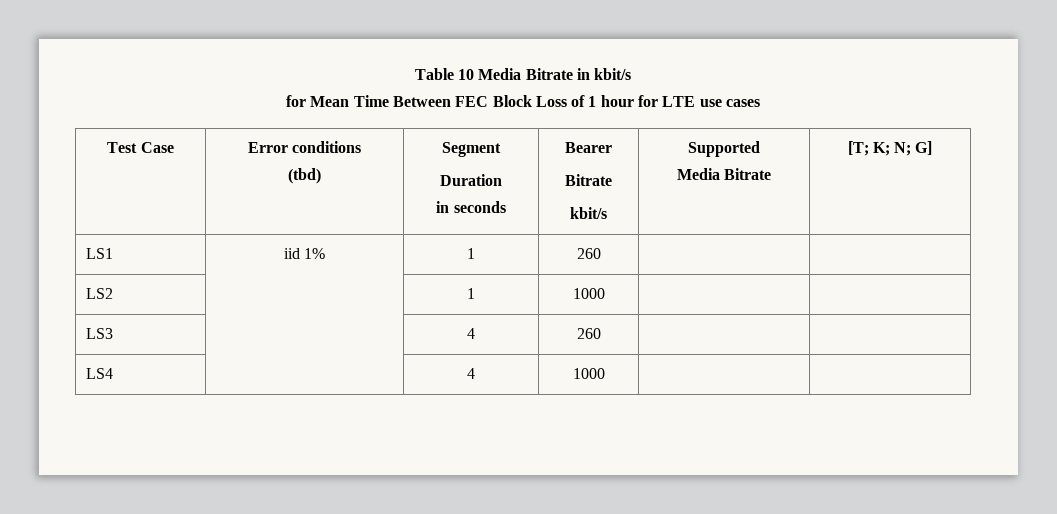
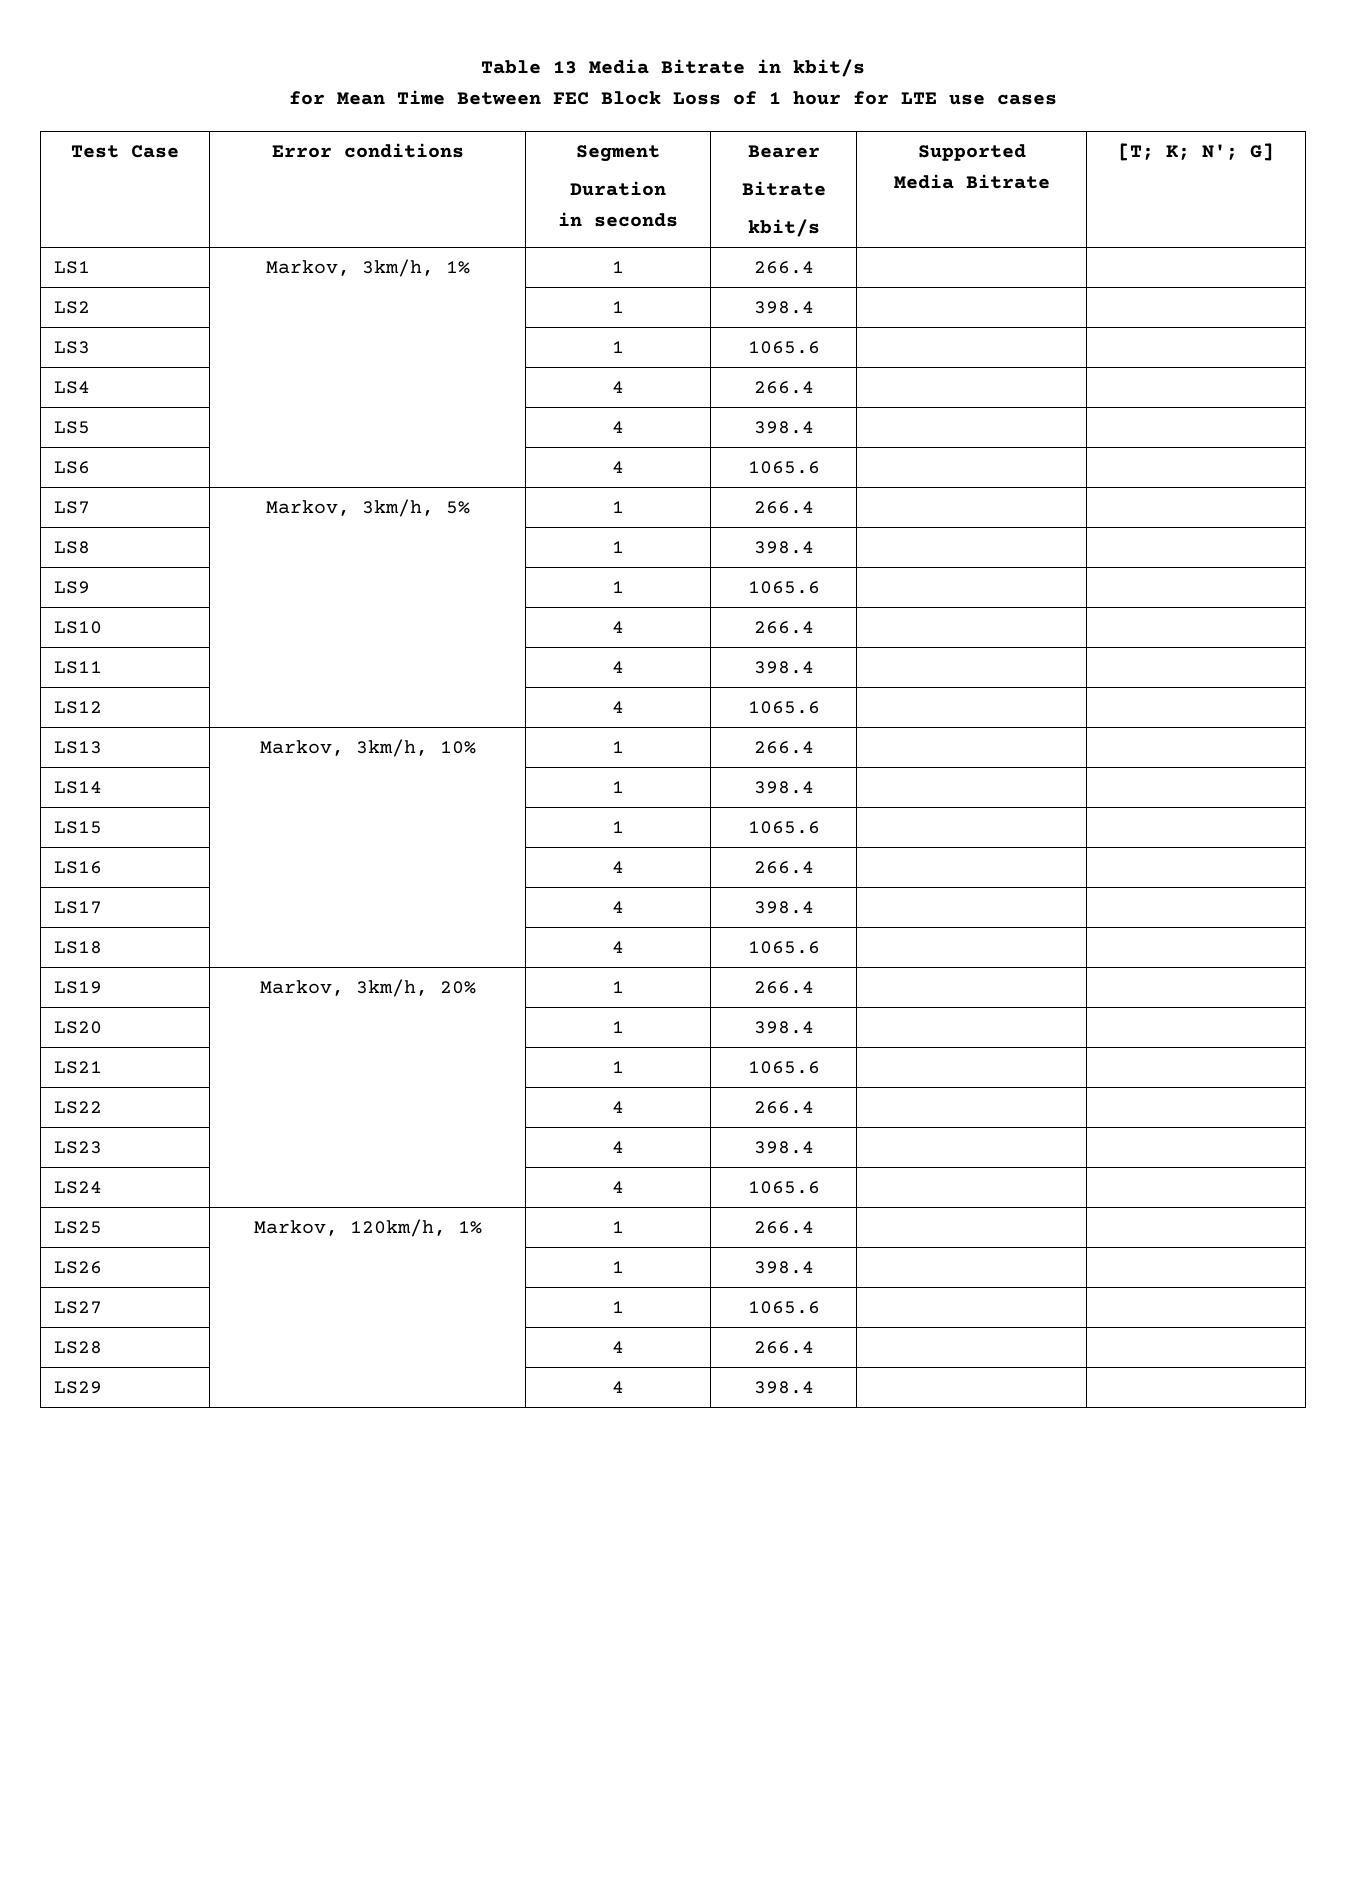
[458,69,475,80] 10 -> [553,61,577,74] 13
[288,168,321,184] // (tbd) -> (464, 150) none
[894,142,912,156] N; -> [1202,144,1238,160] N';
[283,248,326,259] [467,248,475,259] [576,248,601,259] iid 1% | 1 | 260 -> [265,259,470,277] [612,261,624,273] [753,261,814,274] Markov, 3km/h, 1% | 1 | 266.4
[572,288,605,299] 1000 -> [753,301,814,314] 398.4
[467,328,475,339] [576,328,601,339] 4 | 260 -> [612,341,624,353] [747,341,820,354] 1 | 1065.6
[572,368,605,379] 1000 -> [753,381,814,394] [54,421,91,434] [612,421,624,433] [753,421,814,434] [54,461,91,474] [612,461,624,473] [747,461,820,474] [54,501,91,514] [265,499,470,517] [612,501,624,513] [753,501,814,514] [54,541,91,554] [612,541,624,553] [753,541,814,554] [54,581,91,594] [612,581,624,593] [747,581,820,594] [54,621,103,634] [612,621,624,633] [753,621,814,634] [54,661,103,674] [612,661,624,673] [753,661,814,674] [54,701,103,714] [612,701,624,713] [747,701,820,714] [54,741,103,754] [259,739,476,757] [612,741,624,753] [753,741,814,754] [54,781,103,794] [612,781,624,793] [753,781,814,794] [54,821,103,834] [612,821,624,833] [747,821,820,834] [54,861,103,874] [612,861,624,873] [753,861,814,874] [54,901,103,914] [612,901,624,913] [753,901,814,914] [54,941,103,954] [612,941,624,953] [747,941,820,954] [54,981,103,994] [259,979,476,997] [612,981,624,993] [753,981,814,994] [54,1021,103,1034] [612,1021,624,1033] [753,1021,814,1034] [54,1061,103,1074] [612,1061,624,1073] [747,1061,820,1074] [54,1101,103,1114] [612,1101,624,1113] [753,1101,814,1114] [54,1141,103,1154] [612,1141,624,1153] [753,1141,814,1154] [54,1181,103,1194] [612,1181,624,1193] [747,1181,820,1194] [54,1221,103,1234] [253,1219,482,1237] [612,1221,624,1233] [753,1221,814,1234] [54,1261,103,1274] [612,1261,624,1273] [753,1261,814,1274] [54,1301,103,1314] [612,1301,624,1313] [747,1301,820,1314] [54,1341,103,1354] [612,1341,624,1353] [753,1341,814,1354] [54,1381,103,1394] [612,1381,624,1393] [753,1381,814,1394] 266.4 | | // LS5 | | 4 | 398.4 | | // LS6 | | 4 | 1065.6 | | // LS7 | Markov, 3km/h, 5% | 1 | 266.4 | | // LS8 | | 1 | 398.4 | | // LS9 | | 1 | 1065.6 | | // LS10 | | 4 | 266.4 | | // LS11 | | 4 | 398.4 | | // LS12 | | 4 | 1065.6 | | // LS13 | Markov, 3km/h, 10% | 1 | 266.4 | | // LS14 | | 1 | 398.4 | | // LS15 | | 1 | 1065.6 | | // LS16 | | 4 | 266.4 | | // LS17 | | 4 | 398.4 | | // LS18 | | 4 | 1065.6 | | // LS19 | Markov, 3km/h, 20% | 1 | 266.4 | | // LS20 | | 1 | 398.4 | | // LS21 | | 1 | 1065.6 | | // LS22 | | 4 | 266.4 | | // LS23 | | 4 | 398.4 | | // LS24 | | 4 | 1065.6 | | // LS25 | Markov, 120km/h, 1% | 1 | 266.4 | | // LS26 | | 1 | 398.4 | | // LS27 | | 1 | 1065.6 | | // LS28 | | 4 | 266.4 | | // LS29 | | 4 | 398.4

